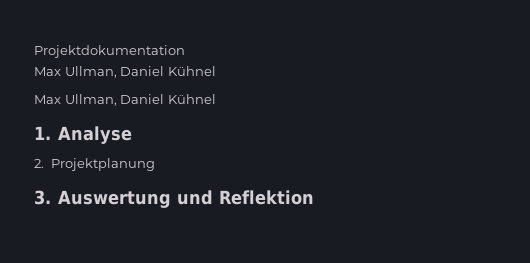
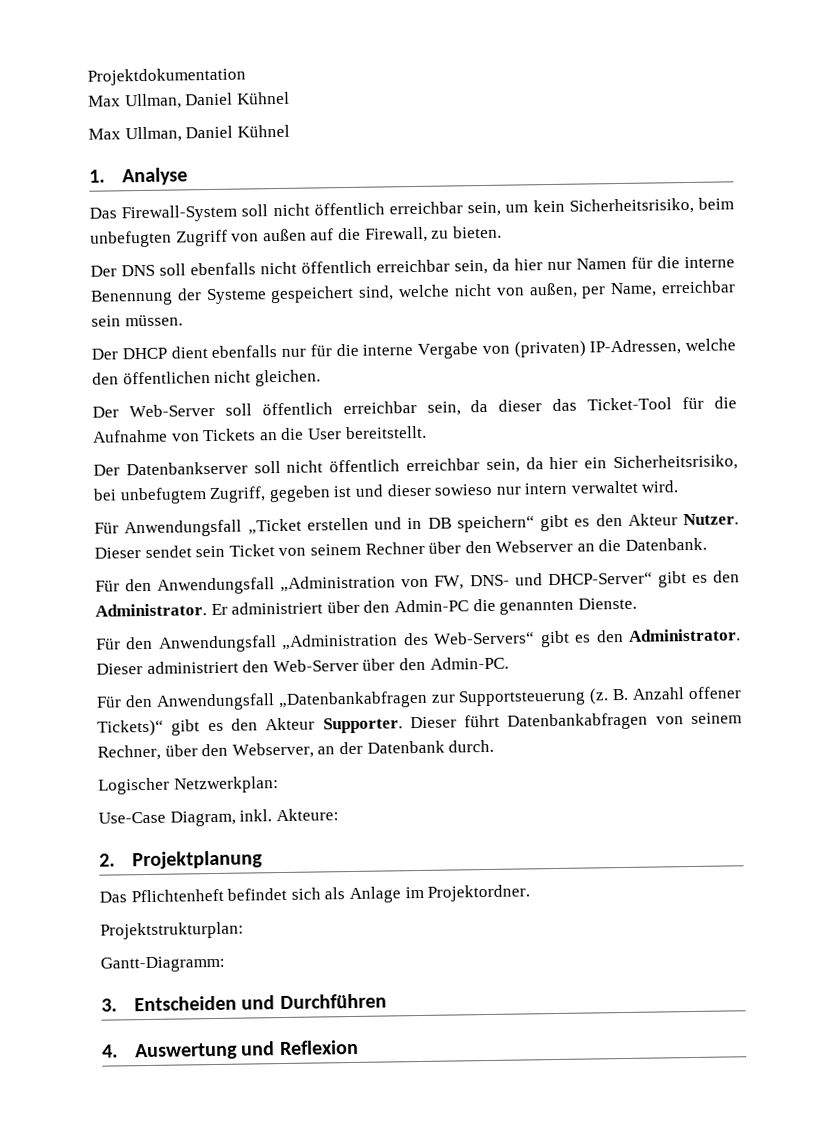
[34,158,156,171] [34,190,51,205] 2. Projektplanung // 3. -> [89,197,734,223] [90,225,502,248] [90,256,735,277] [90,280,736,306] [91,314,183,327] [91,338,736,360] [92,369,321,387] [92,396,737,418] [92,425,427,443] [93,454,738,476] [93,480,679,505] [94,513,739,538] [94,537,708,559] [95,570,740,595] [95,597,637,617] [96,628,741,653] [96,656,509,675] [96,686,741,711] [97,712,742,737] [97,739,495,761] [98,776,279,795] [98,808,339,827] [99,850,264,870] [99,884,531,904] [100,921,244,940] [100,955,225,973] [101,993,387,1012] [101,1044,118,1058] Das Firewall-System soll nicht öffentlich erreichbar sein, um kein Sicherheitsrisiko, beim unbefugten Zugriff von außen auf die Firewall, zu bieten. // Der DNS soll ebenfalls nicht öffentlich erreichbar sein, da hier nur Namen für die interne Benennung der Systeme gespeichert sind, welche nicht von außen, per Name, erreichbar sein müssen. // Der DHCP dient ebenfalls nur für die interne Vergabe von (privaten) IP-Adressen, welche den öffentlichen nicht gleichen. // Der Web-Server soll öffentlich erreichbar sein, da dieser das Ticket-Tool für die Aufnahme von Tickets an die User bereitstellt. // Der Datenbankserver soll nicht öffentlich erreichbar sein, da hier ein Sicherheitsrisiko, bei unbefugtem Zugriff, gegeben ist und dieser sowieso nur intern verwaltet wird. // Für Anwendungsfall „Ticket erstellen und in DB speichern“ gibt es den Akteur Nutzer. Dieser sendet sein Ticket von seinem Rechner über den Webserver an die Datenbank. // Für den Anwendungsfall „Administration von FW, DNS- und DHCP-Server“ gibt es den Administrator. Er administriert über den Admin-PC die genannten Dienste. // Für den Anwendungsfall „Administration des Web-Servers“ gibt es den Administrator. Dieser administriert den Web-Server über den Admin-PC. // Für den Anwendungsfall „Datenbankabfragen zur Supportsteuerung (z. B. Anzahl offener Tickets)“ gibt es den Akteur Supporter. Dieser führt Datenbankabfragen von seinem Rechner, über den Webserver, an der Datenbank durch. // Logischer Netzwerkplan: // Use-Case Diagram, inkl. Akteure: // 2. Projektplanung // Das Pflichtenheft befindet sich als Anlage im Projektordner. // Projektstrukturplan: // Gantt-Diagramm: // 3. Entscheiden und Durchführen // 4.
[218,190,314,205] Reflektion -> [278,1039,359,1056] Reflexion

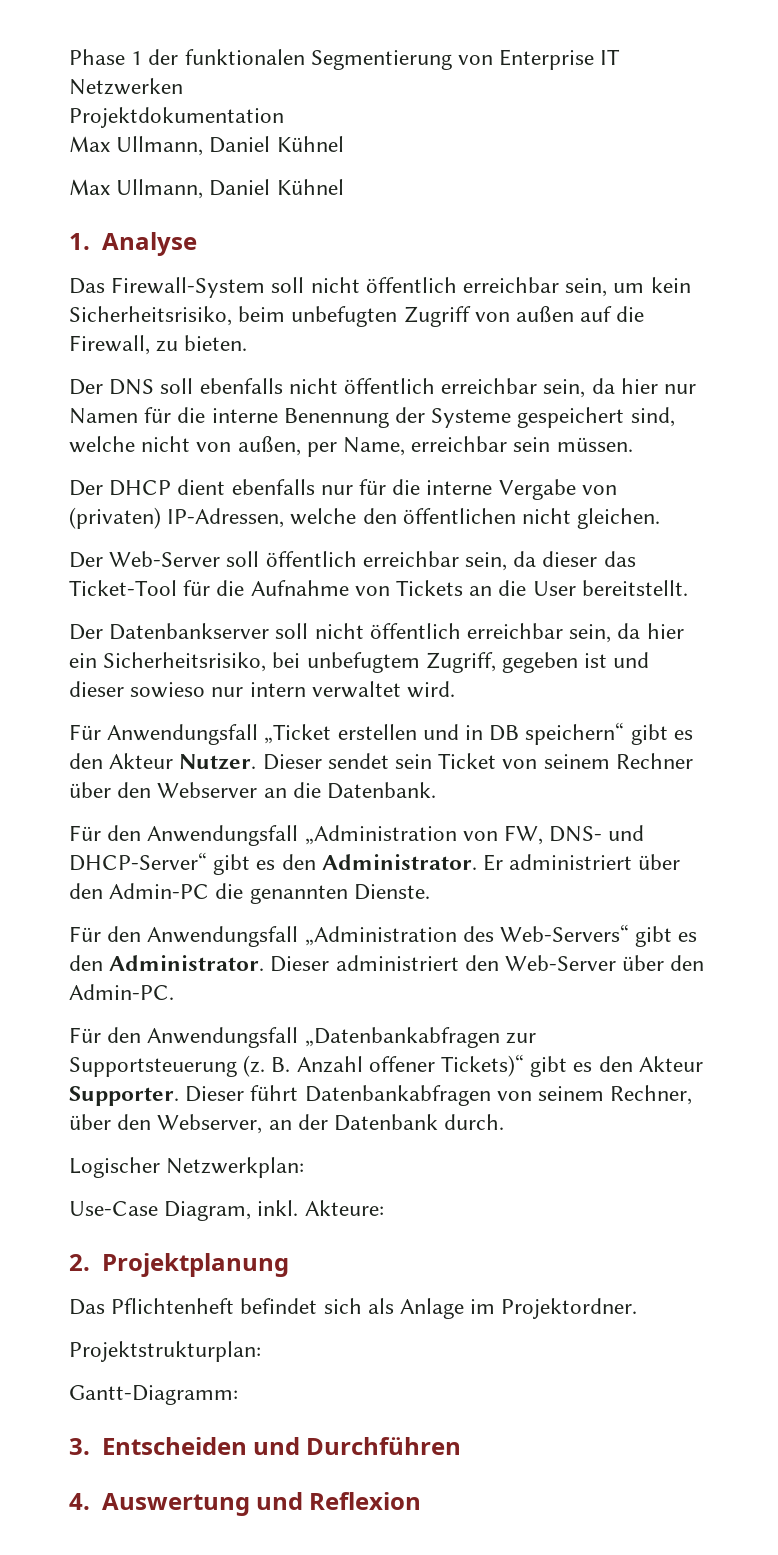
(87, 76) none -> [69,49,621,70] [69,78,183,95] Phase 1 der funktionalen Segmentierung von Enterprise IT Netzwerken //
[124,93,182,110] Ullman, -> [116,136,204,156] Ullmann,
[124,126,182,143] Ullman, -> [116,179,204,199] Ullmann,

